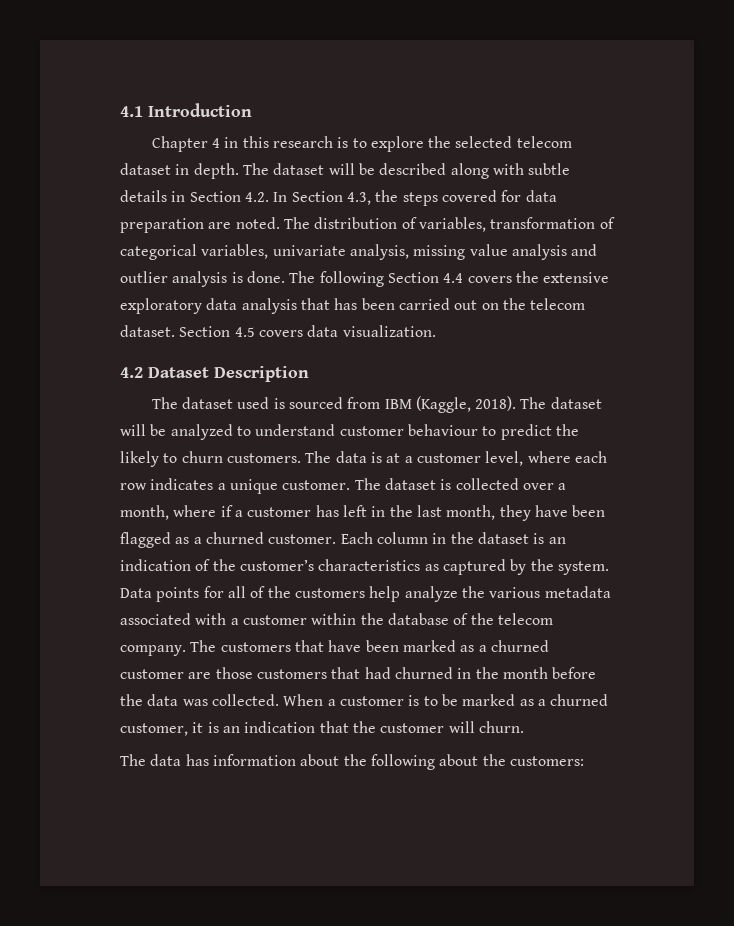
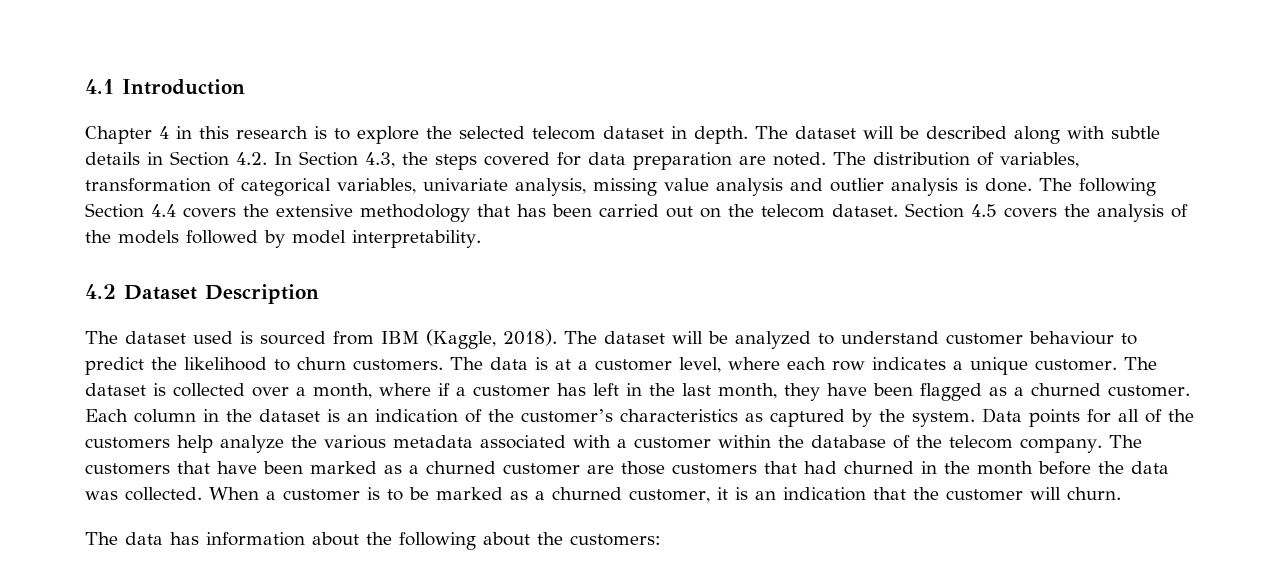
[120,298,297,314] exploratory data analysis -> [360,204,470,222] methodology
[307,325,436,337] data visualization. -> [1064,204,1188,222] [85,230,481,248] the analysis of the models followed by model interpretability.
[120,451,159,467] likely -> [184,357,267,371] likelihood

